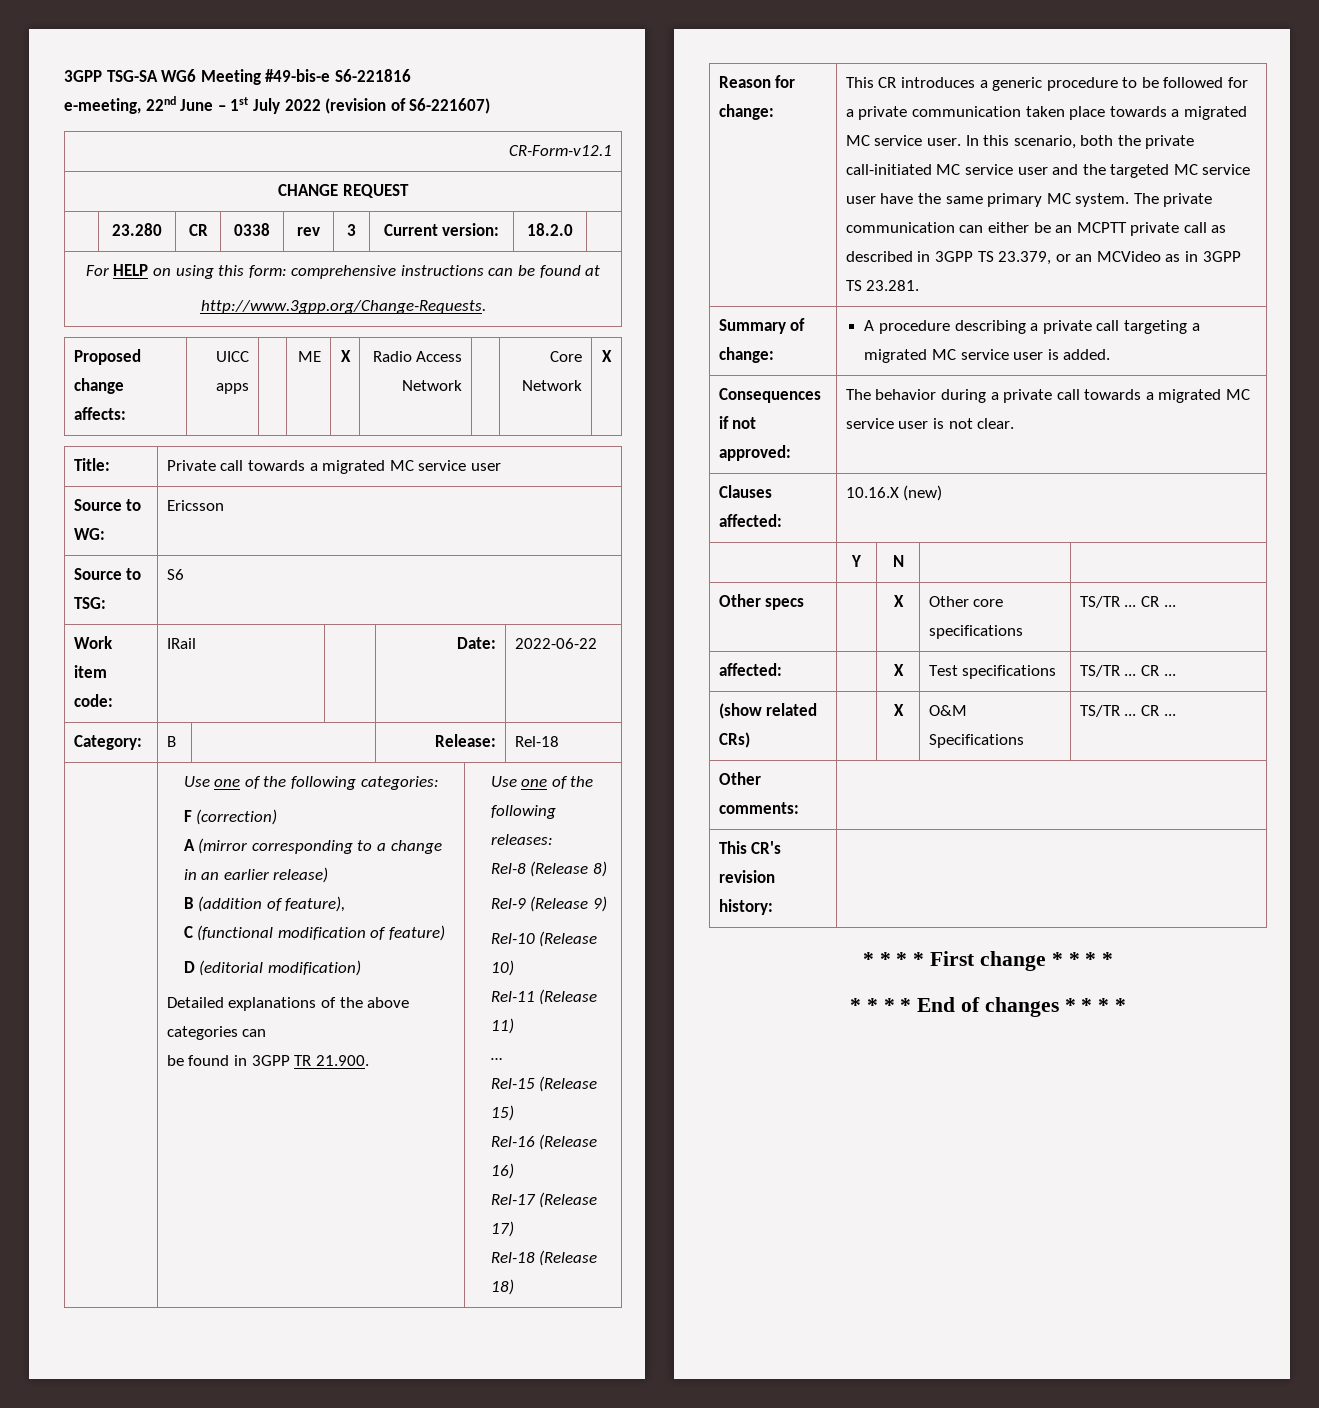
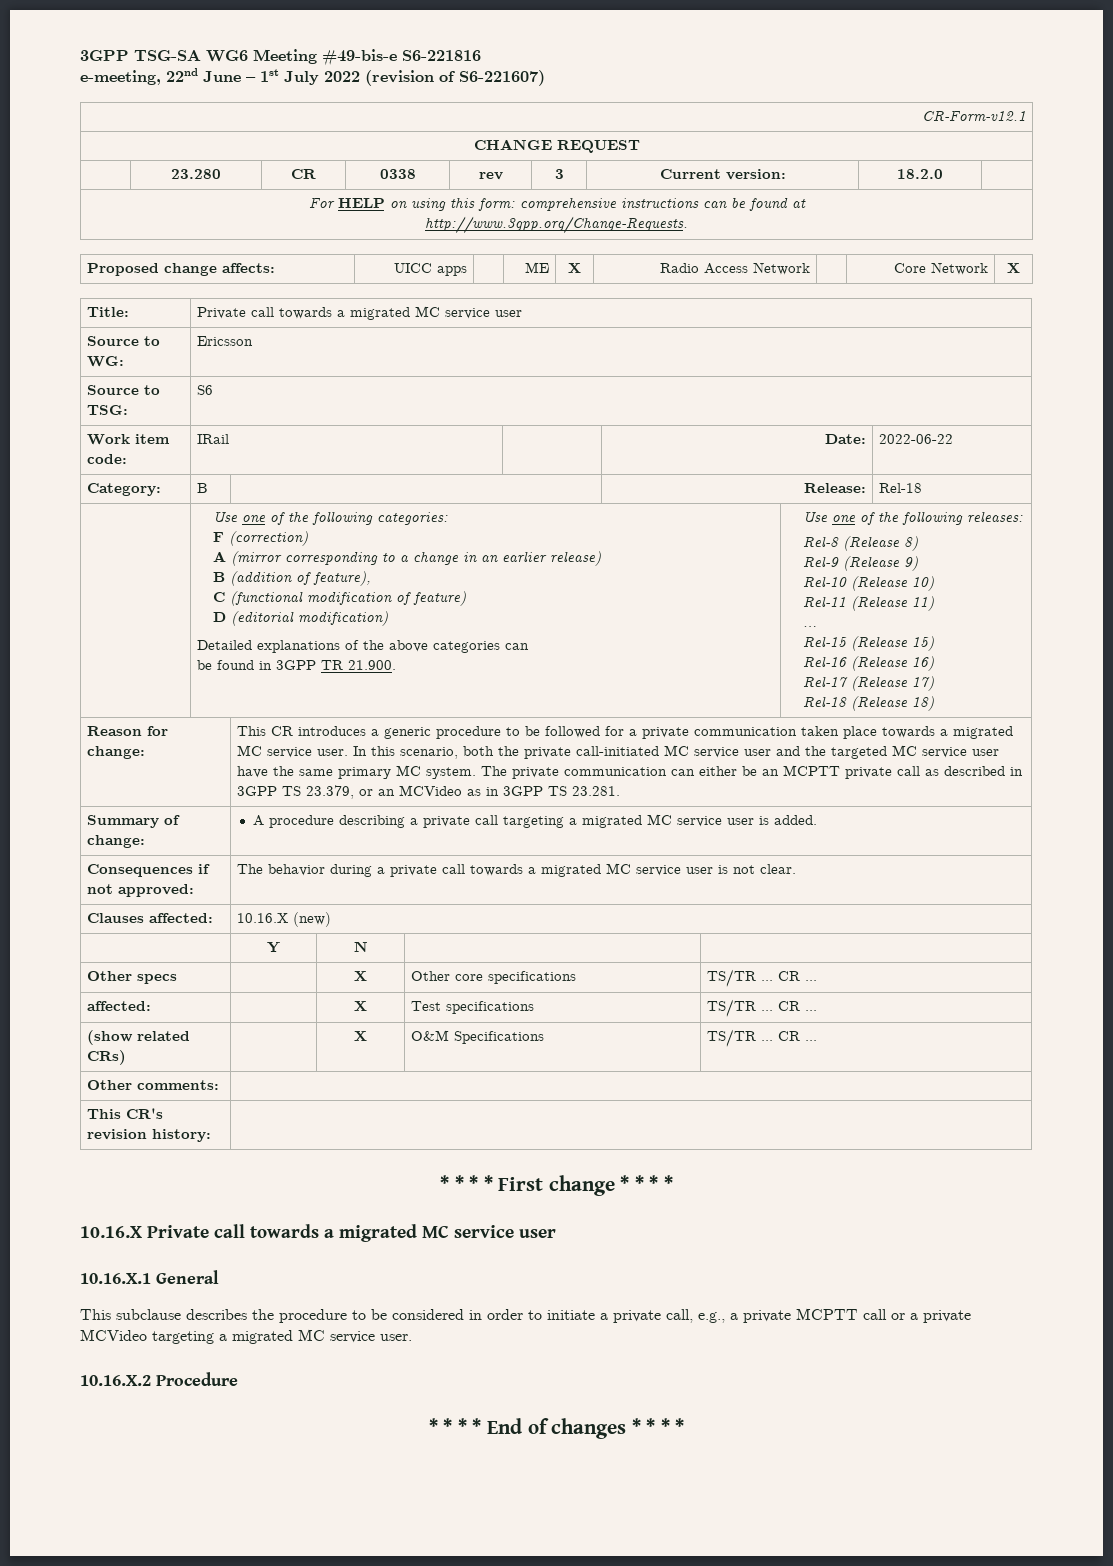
(1114, 959) none -> [80,1224,556,1242] [80,1270,219,1284] [80,1308,971,1323] [80,1329,412,1344] [80,1372,238,1386] // 10.16.X Private call towards a migrated MC service user // 10.16.X.1 General // This subclause describes the procedure to be considered in order to initiate a private call, e.g., a private MCPTT call or a private MCVideo targeting a migrated MC service user. // 10.16.X.2 Procedure

